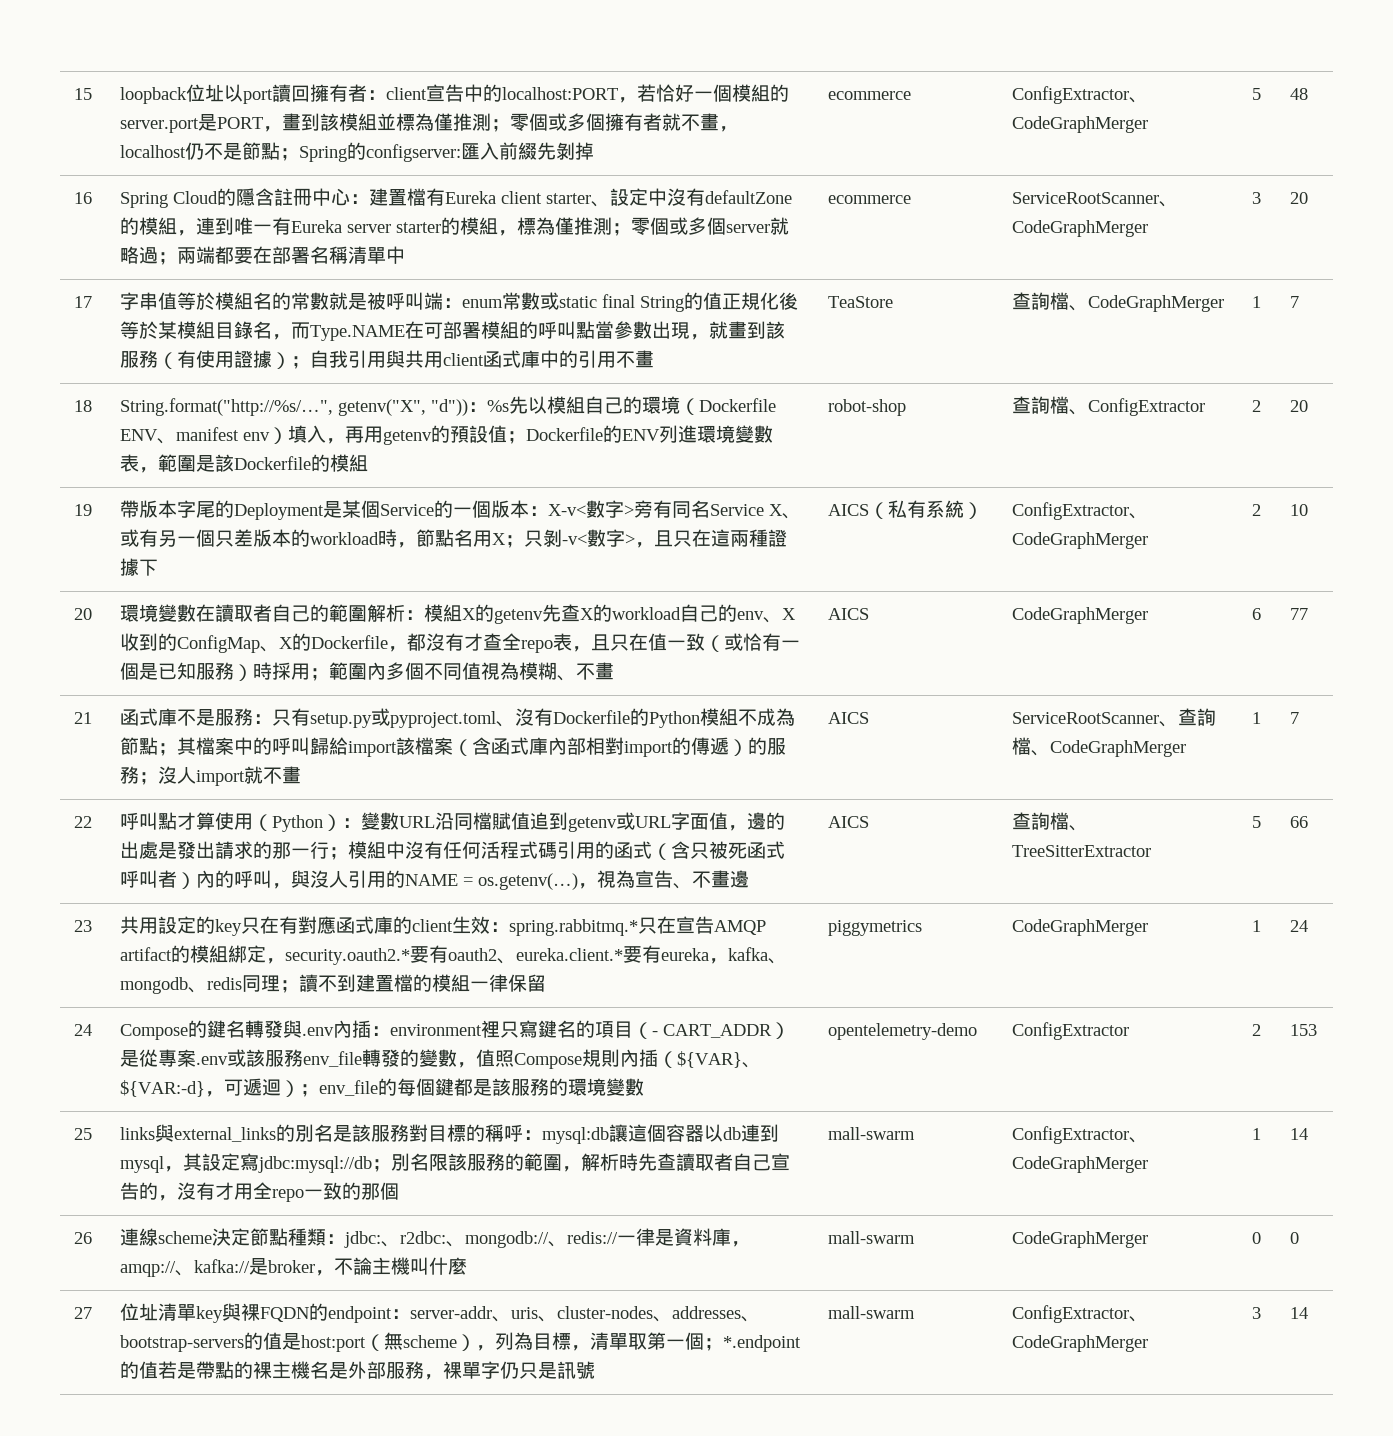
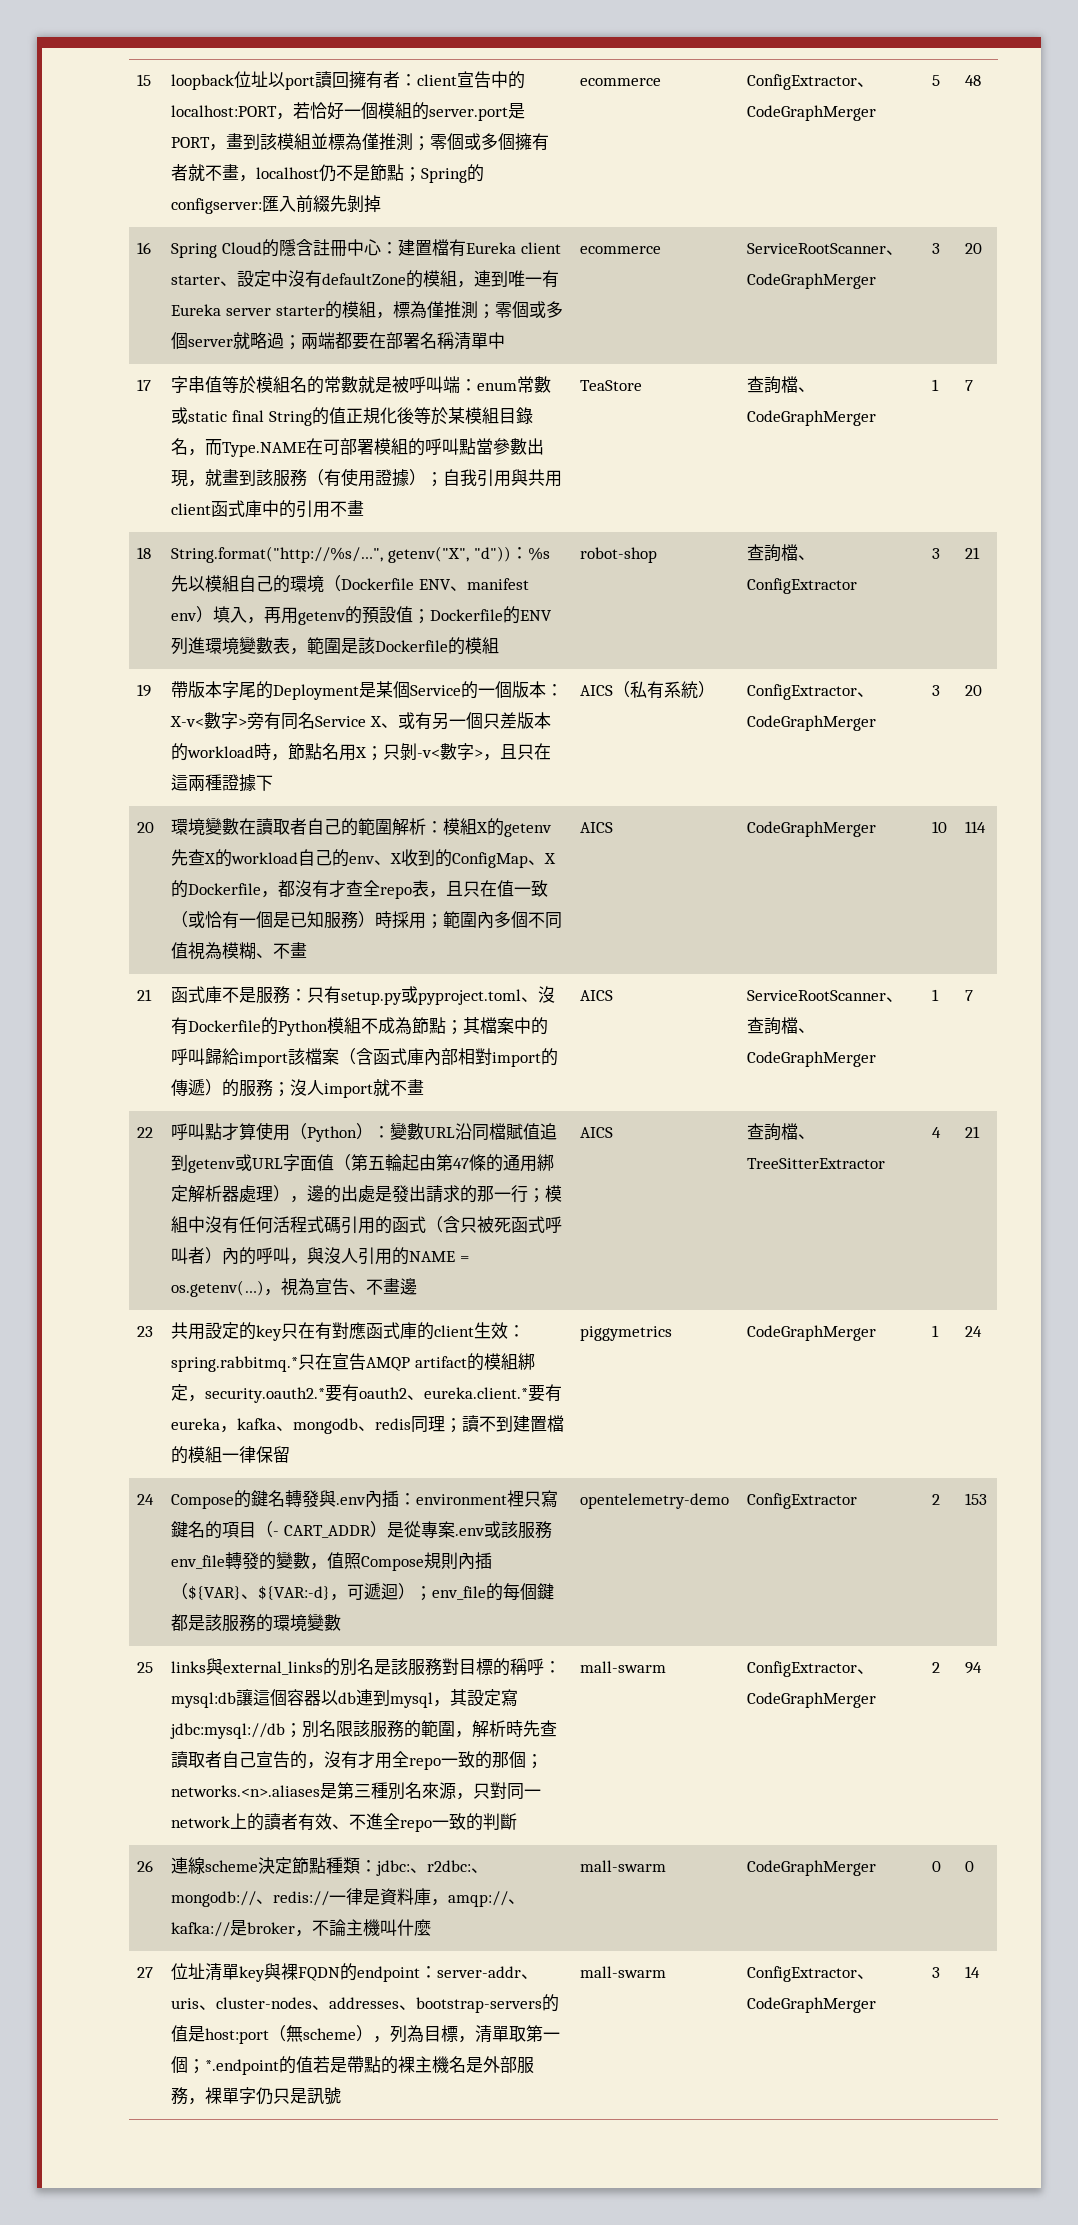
[1251,400,1261,412] [1289,400,1308,412] 2 | 20 -> [932,548,941,559] [965,547,981,559] 3 | 21
[1251,504,1261,516] [1289,504,1308,516] 2 | 10 -> [932,685,941,696] [965,685,983,696] 3 | 20
[1251,608,1261,620] [1289,608,1308,620] 6 | 77 -> [932,821,948,833] [965,821,987,833] 10 | 114
(728, 821) none -> [334,1154,555,1172] [171,1185,291,1203] （第五輪起由第47條的通用綁定解析器處理）
[1251,816,1261,828] [1289,816,1308,828] 5 | 66 -> [932,1127,942,1138] [965,1126,981,1138] 4 | 21
[827,1127,915,1140] [1011,1126,1148,1144] [1011,1156,1148,1173] [1251,1128,1261,1140] [1289,1128,1308,1140] | mall-swarm | ConfigExtractor、CodeGraphMerger | 1 | 14 -> [526,1754,544,1769] [171,1782,542,1800] [171,1813,518,1832] [580,1661,667,1673] [747,1661,875,1677] [747,1692,877,1708] [932,1662,941,1673] [965,1662,983,1674] ；networks.<n>.aliases是第三種別名來源，只對同一network上的讀者有效、不進全repo一致的判斷 | mall-swarm | ConfigExtractor、CodeGraphMerger | 2 | 94

